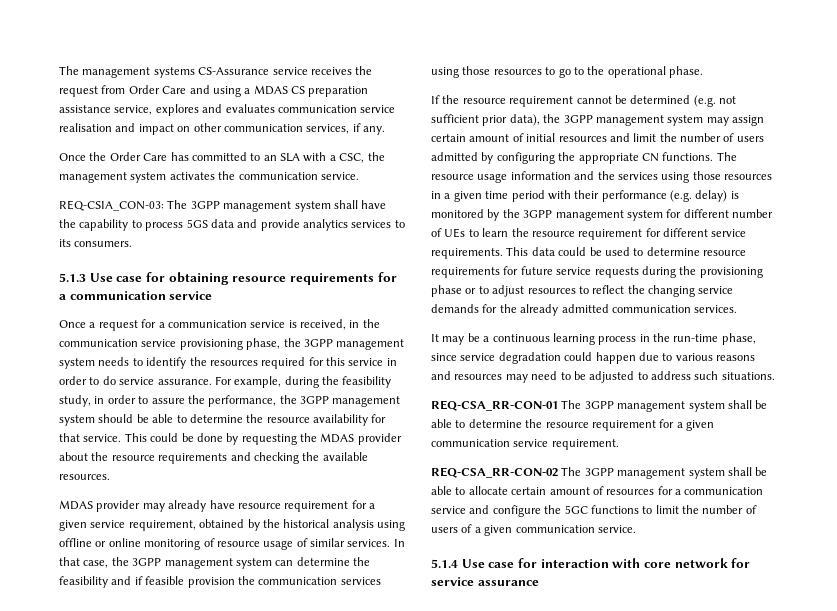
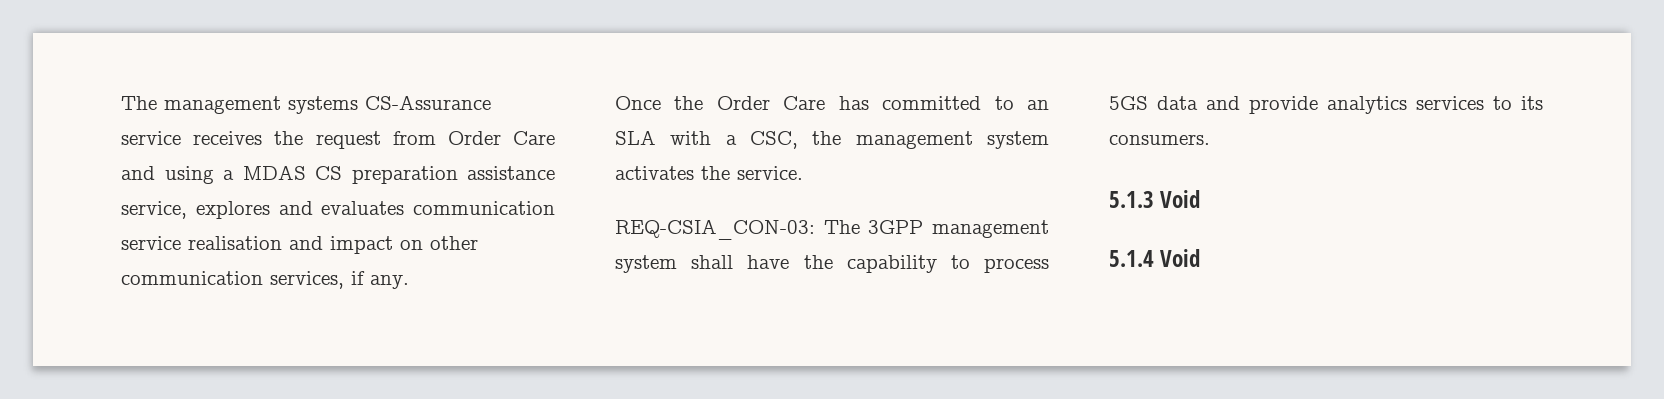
[238,172,318,180] communication -> (730, 173) none
[89,272,397,285] [59,291,213,300] [59,319,380,331] [59,338,405,350] [59,357,397,369] [59,376,392,388] [59,395,401,407] [59,414,387,426] [59,433,402,445] [59,452,368,464] [59,474,110,480] [59,500,375,512] [59,519,405,531] [59,538,405,550] [59,557,370,569] [59,576,381,588] [431,66,703,78] [431,95,736,107] [431,114,764,126] [431,133,764,142] [431,152,737,164] [431,171,772,183] [431,190,739,202] [431,209,773,221] [431,228,747,240] [431,247,746,259] [431,266,763,278] [431,285,734,297] [431,304,738,316] [431,333,756,345] [431,352,755,364] [431,371,775,383] [431,400,768,412] [431,419,714,431] [431,439,619,450] [431,467,768,479] [431,486,764,495] [431,505,757,517] [431,524,636,536] [431,558,751,568] [431,577,539,586] Use case for obtaining resource requirements for a communication service // Once a request for a communication service is received, in the communication service provisioning phase, the 3GPP management system needs to identify the resources required for this service in order to do service assurance. For example, during the feasibility study, in order to assure the performance, the 3GPP management system should be able to determine the resource availability for that service. This could be done by requesting the MDAS provider about the resource requirements and checking the available resources. // MDAS provider may already have resource requirement for a given service requirement, obtained by the historical analysis using offline or online monitoring of resource usage of similar services. In that case, the 3GPP management system can determine the feasibility and if feasible provision the communication services using those resources to go to the operational phase. // If the resource requirement cannot be determined (e.g. not sufficient prior data), the 3GPP management system may assign certain amount of initial resources and limit the number of users admitted by configuring the appropriate CN functions. The resource usage information and the services using those resources in a given time period with their performance (e.g. delay) is monitored by the 3GPP management system for different number of UEs to learn the resource requirement for different service requirements. This data could be used to determine resource requirements for future service requests during the provisioning phase or to adjust resources to reflect the changing service demands for the already admitted communication services. // It may be a continuous learning process in the run-time phase, since service degradation could happen due to various reasons and resources may need to be adjusted to address such situations. // REQ-CSA_RR-CON-01 The 3GPP management system shall be able to determine the resource requirement for a given communication service requirement. // REQ-CSA_RR-CON-02 The 3GPP management system shall be able to allocate certain amount of resources for a communication service and configure the 5GC functions to limit the number of users of a given communication service. // 5.1.4 Use case for interaction with core network for service assurance -> [1160,190,1201,208] [1109,249,1201,267] Void // 5.1.4 Void

